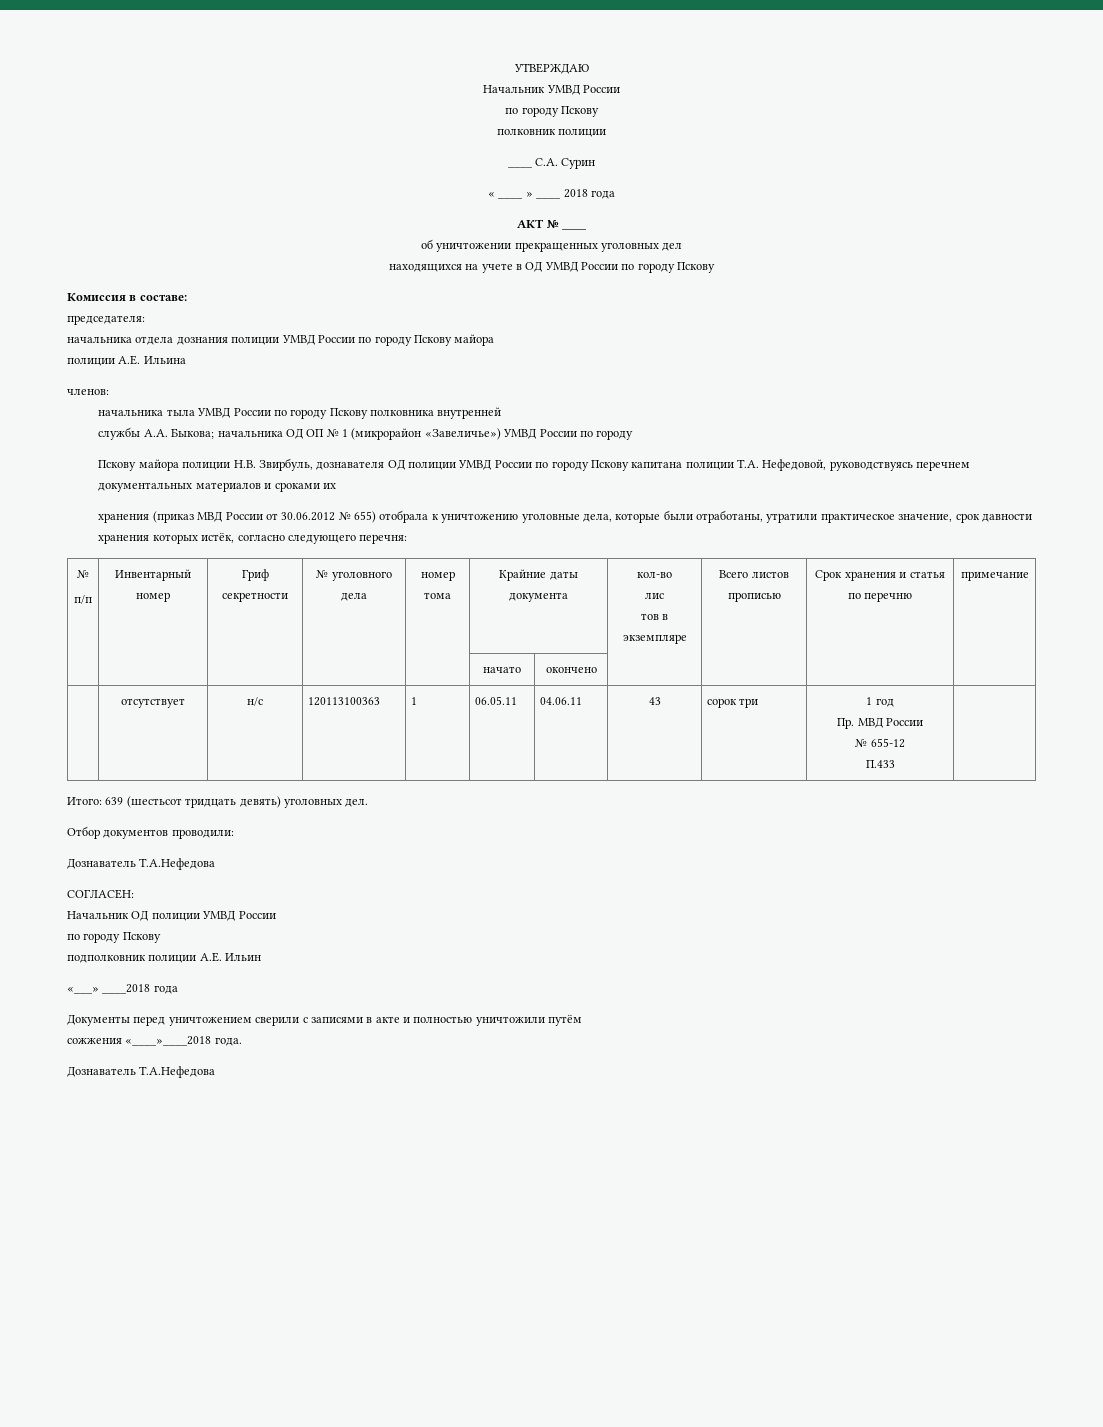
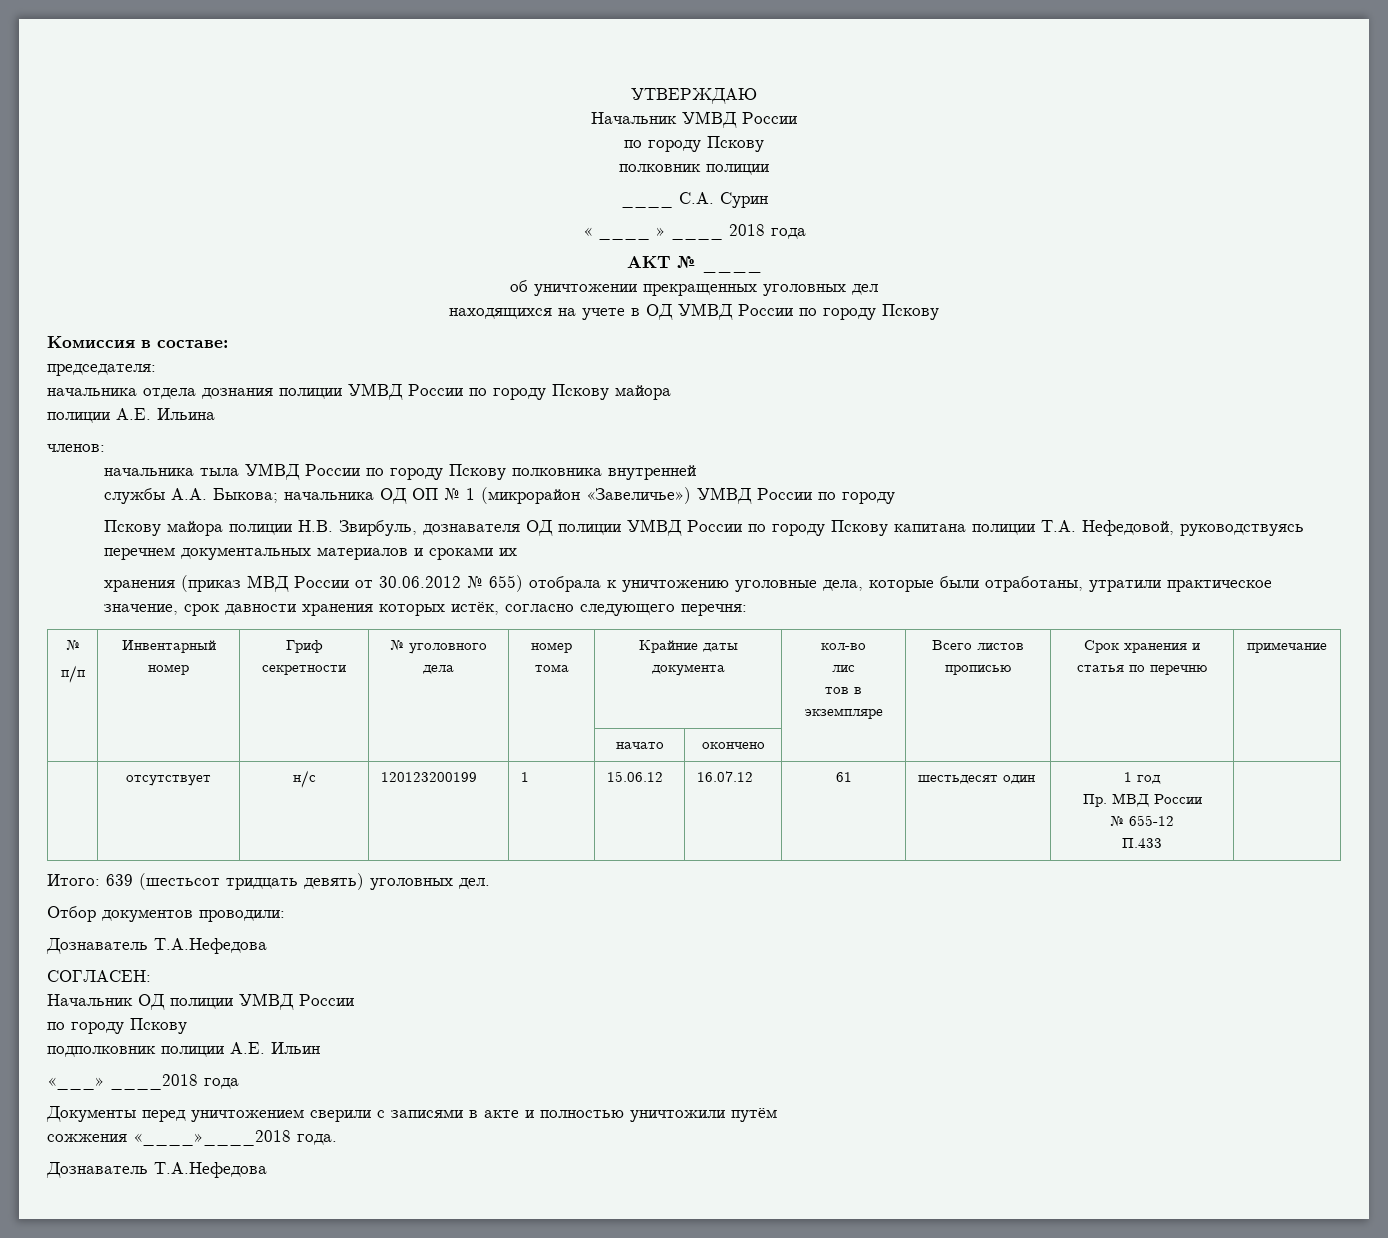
[308,697,381,706] [411,697,418,705] [475,696,518,705] [540,697,583,705] [648,697,661,705] [707,698,759,708] 120113100363 | 1 | 06.05.11 | 04.06.11 | 43 | сорок три -> [380,772,477,782] [520,772,529,782] [606,771,663,782] [696,771,753,782] [835,772,852,782] [917,775,1035,784] 120123200199 | 1 | 15.06.12 | 16.07.12 | 61 | шестьдесят один

